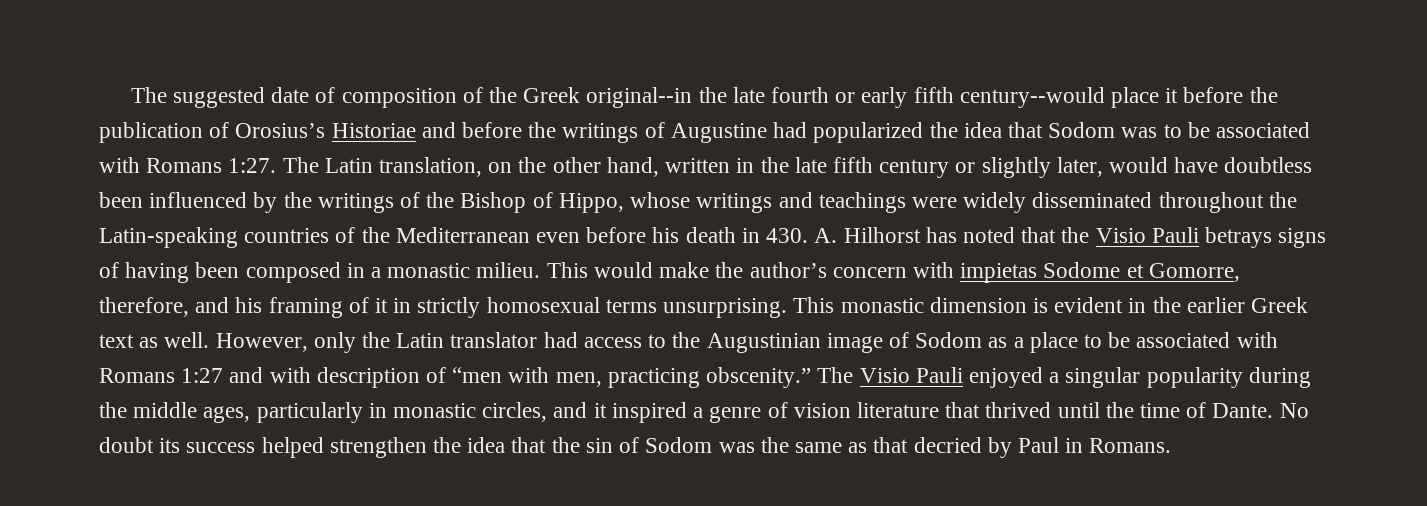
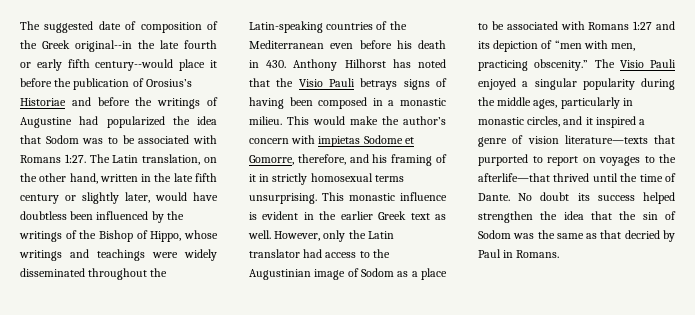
[814,228,838,243] A. -> [293,59,338,71] Anthony
[929,297,1027,313] dimension -> [400,192,447,201] influence
[269,367,420,388] with description -> [478,40,539,52] its depiction
[856,402,981,418] literature that -> [564,135,675,144] [478,154,676,166] [478,173,550,182] literature—texts that purported to report on voyages to the afterlife—that

